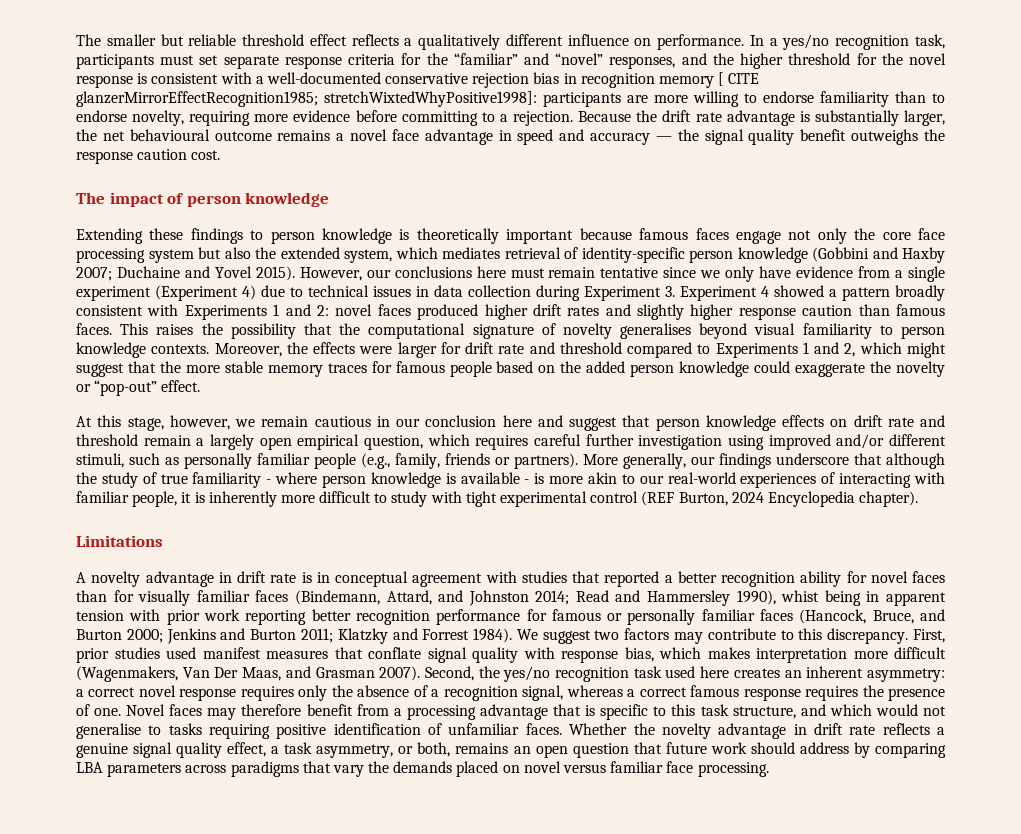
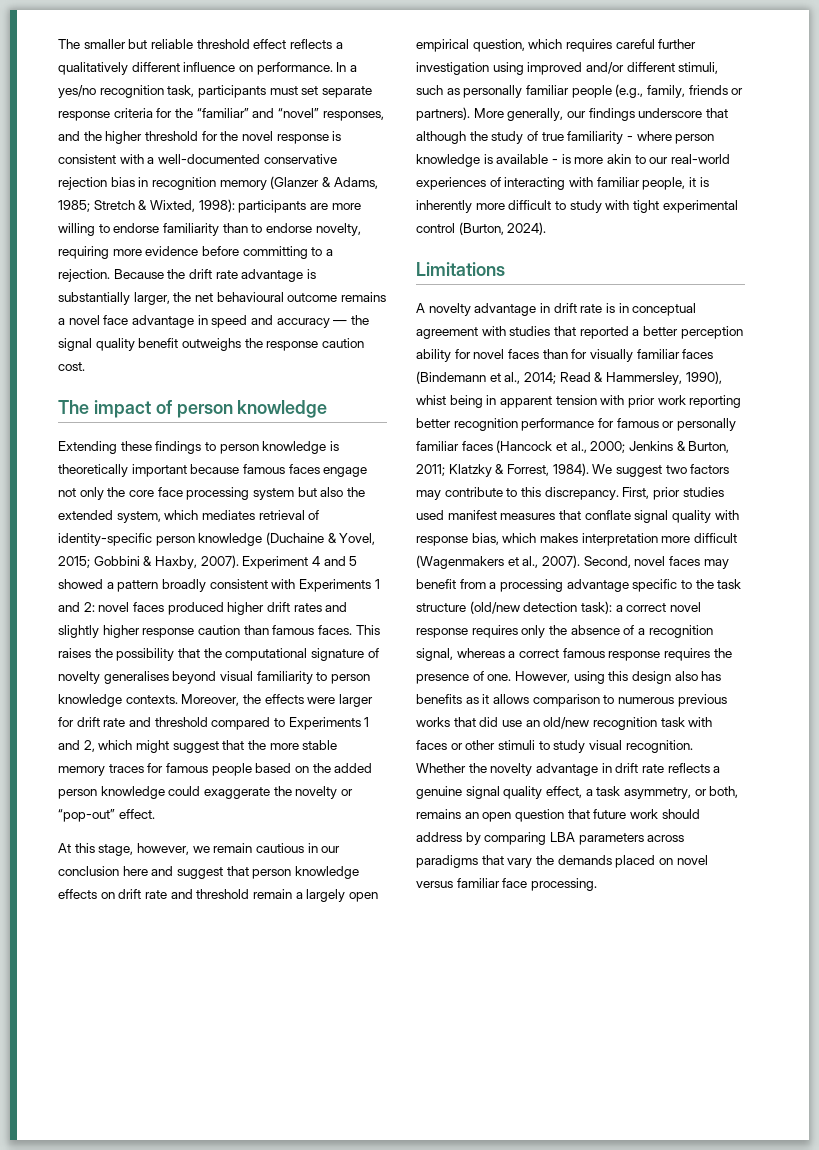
[718,72,760,86] [76,91,537,107] [ CITE glanzerMirrorEffectRecognition1985; stretchWixtedWhyPositive1998]: -> [270,176,378,189] [58,199,235,212] (Glanzer & Adams, 1985; Stretch & Wixted, 1998):
[812,247,945,263] [76,266,945,282] [76,285,769,301] (Gobbini and Haxby 2007; Duchaine and Yovel 2015). However, our conclusions here must remain tentative since we only have evidence from a single experiment (Experiment 4) due to technical issues in data collection during Experiment 3. Experiment 4 -> [265,532,376,545] [58,555,358,569] (Duchaine & Yovel, 2015; Gobbini & Haxby, 2007). Experiment 4 and 5
[641,491,919,507] (REF Burton, 2024 Encyclopedia chapter). -> [458,222,547,235] (Burton, 2024).
[721,572,795,587] recognition -> [680,326,743,339] perception
[294,590,731,606] (Bindemann, Attard, and Johnston 2014; Read and Hammersley -> [416,371,682,385] (Bindemann et al., 2014; Read & Hammersley,
[799,609,945,624] [76,628,470,644] (Hancock, Bruce, and Burton 2000; Jenkins and Burton 2011; Klatzky and Forrest -> [496,440,730,453] [416,464,549,477] (Hancock et al., 2000; Jenkins & Burton, 2011; Klatzky & Forrest,
[76,666,946,682] (Wagenmakers, Van Der Maas, and Grasman 2007). Second, the yes/no recognition task used here creates an inherent asymmetry: -> [416,555,729,569] [416,579,742,592] [416,601,612,614] (Wagenmakers et al., 2007). Second, novel faces may benefit from a processing advantage specific to the task structure (old/new detection task):
[126,704,946,720] [76,723,562,739] Novel faces may therefore benefit from a processing advantage that is specific to this task structure, and which would not generalise to tasks requiring positive identification of unfamiliar faces. -> [514,671,722,684] [416,694,727,707] [416,717,713,730] [416,740,693,753] However, using this design also has benefits as it allows comparison to numerous previous works that did use an old/new recognition task with faces or other stimuli to study visual recognition.

